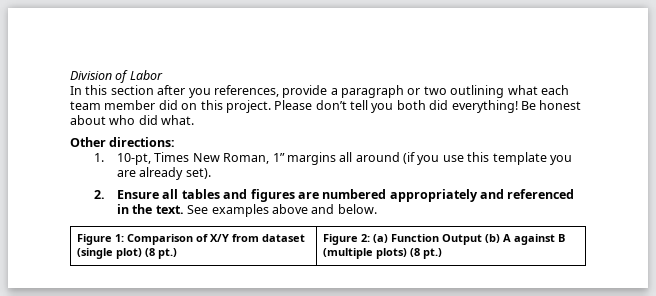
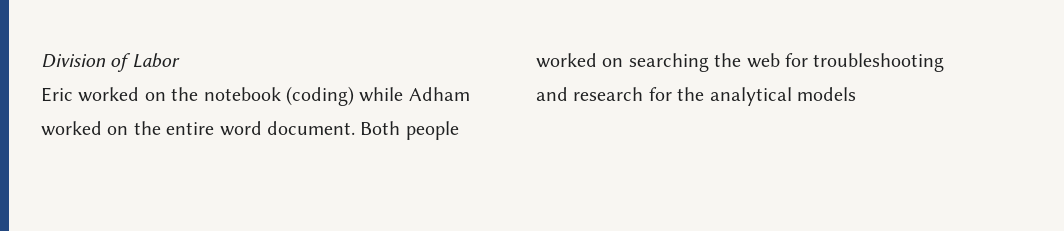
[70,85,569,98] [70,100,582,113] [70,115,195,125] [70,137,176,147] [93,152,572,165] [117,167,211,180] [93,189,575,202] [117,204,377,217] [77,234,306,245] [77,248,178,259] [323,234,566,245] [323,248,443,259] In this section after you references, provide a paragraph or two outlining what each team member did on this project. Please don’t tell you both did everything! Be honest about who did what. // Other directions: // 1. 10-pt, Times New Roman, 1” margins all around (if you use this template you are already set). // 2. Ensure all tables and figures are numbered appropriately and referenced in the text. See examples above and below. // Figure 1: Comparison of X/Y from dataset (single plot) (8 pt.) | Figure 2: (a) Function Output (b) A against B (multiple plots) (8 pt.) -> [41,86,470,106] [41,121,459,140] [536,53,945,72] [536,87,856,106] Eric worked on the notebook (coding) while Adham worked on the entire word document. Both people worked on searching the web for troubleshooting and research for the analytical models

